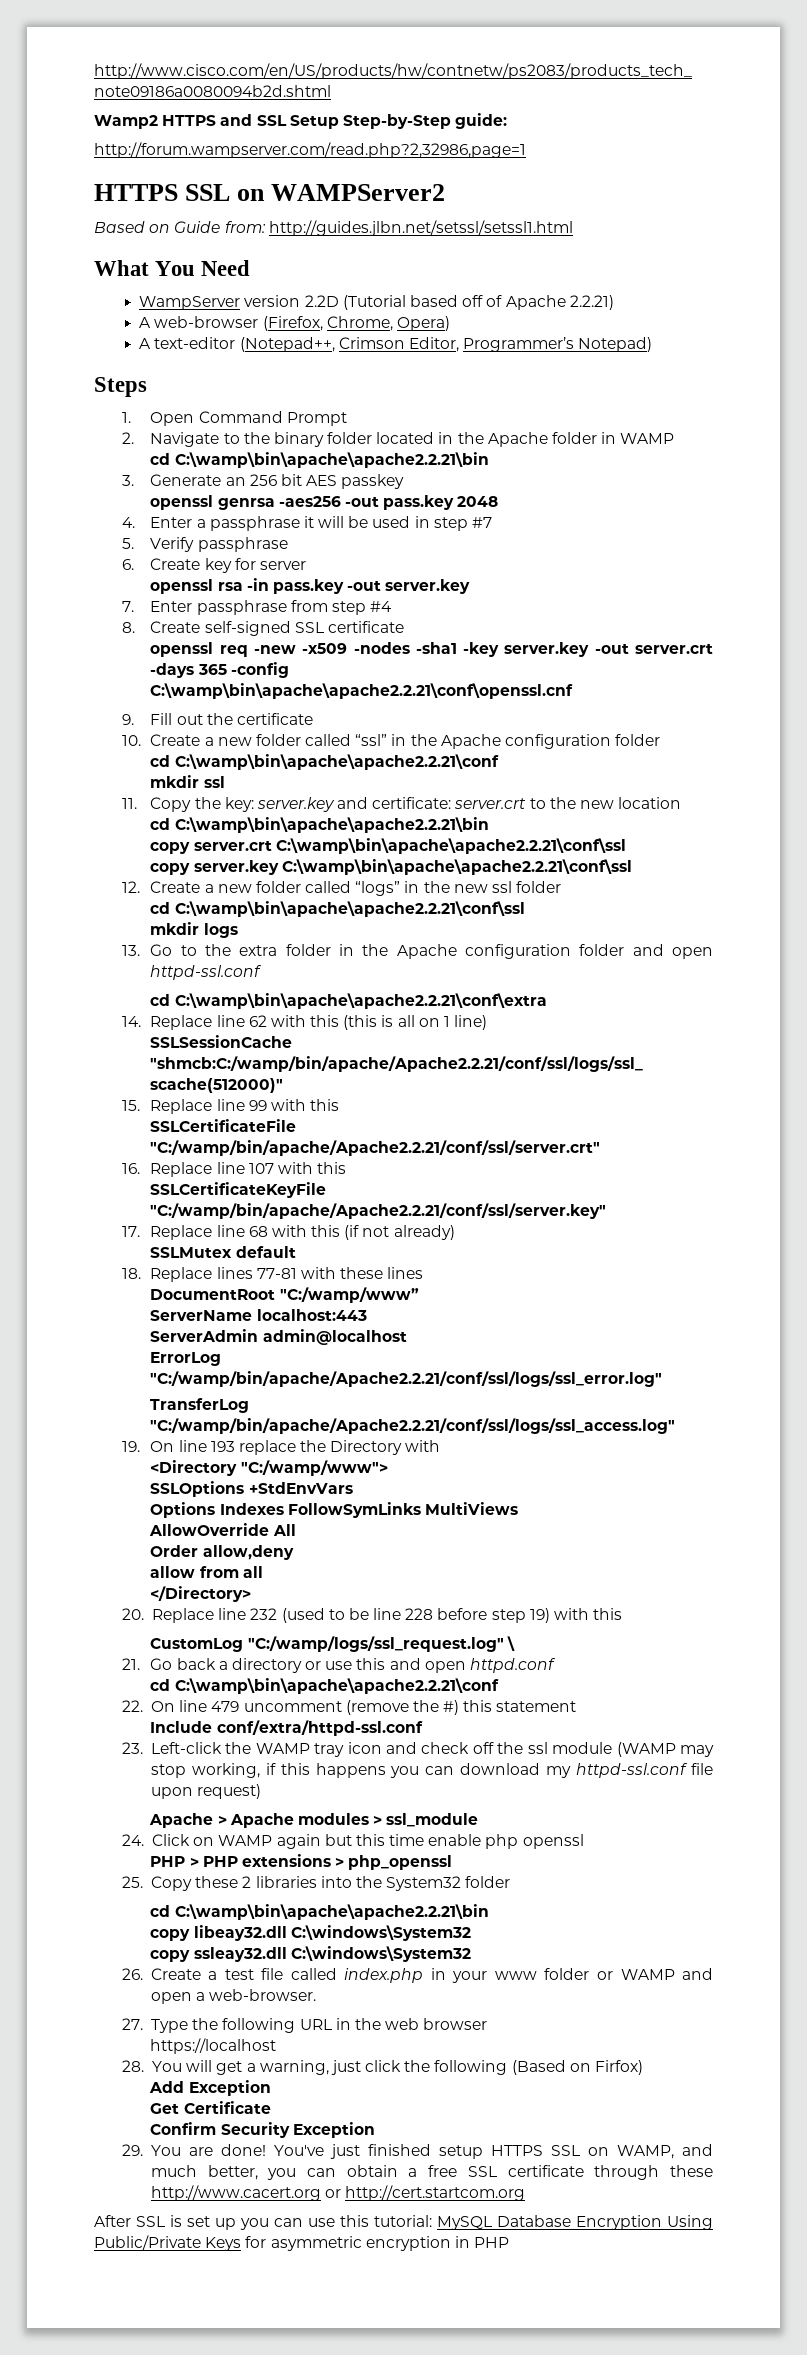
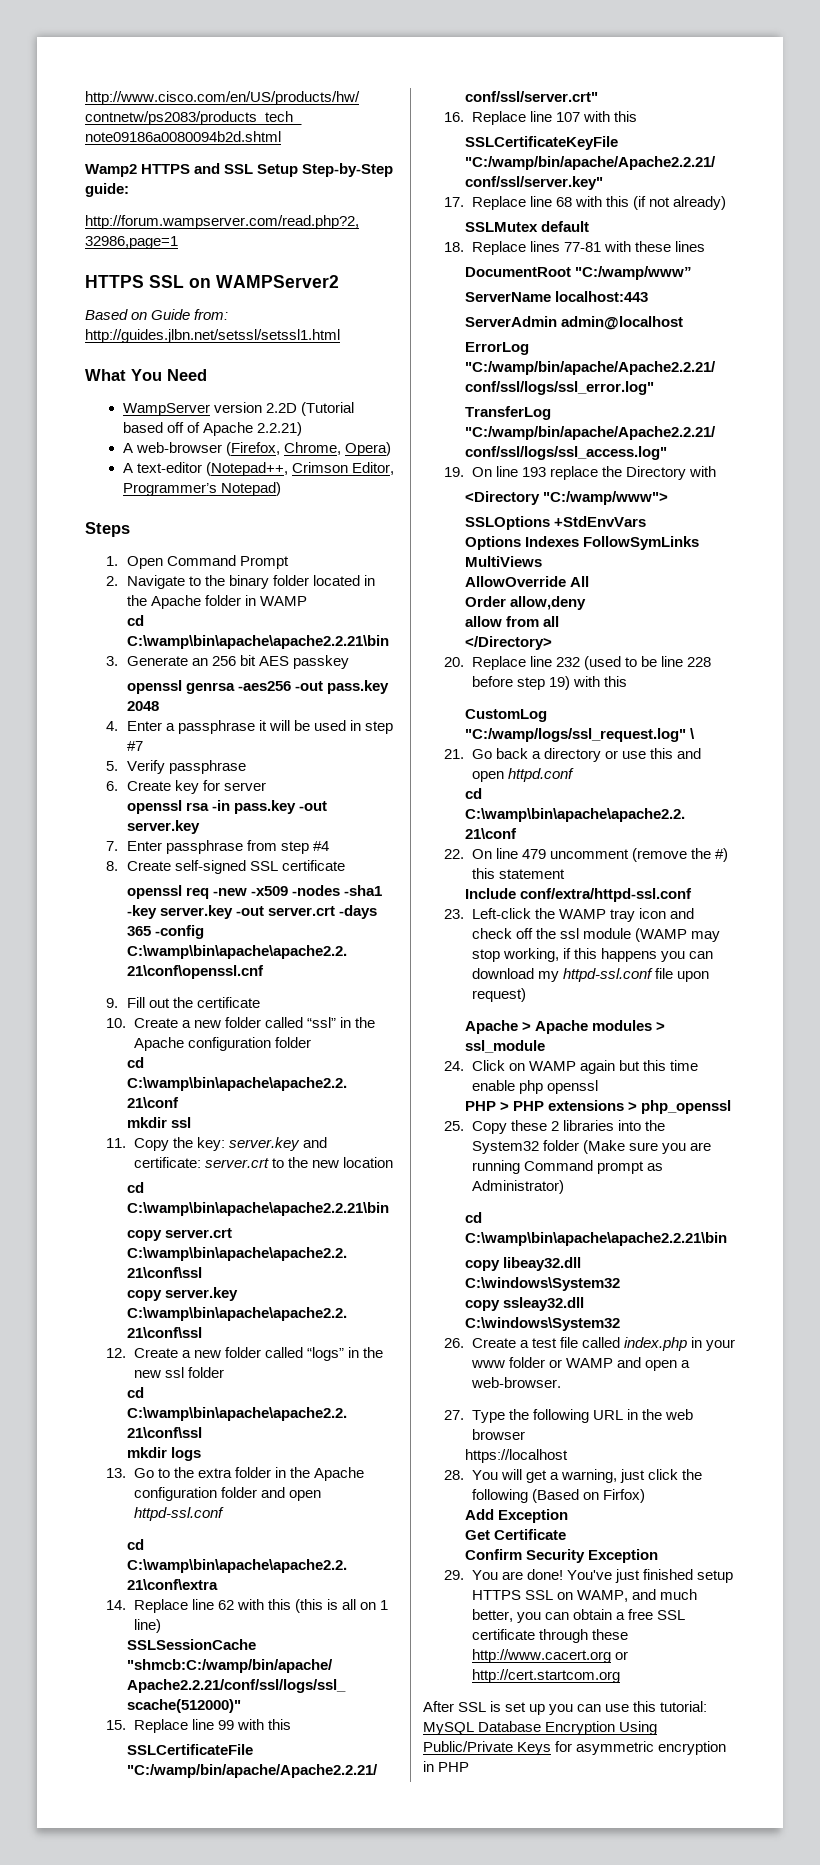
(511, 1882) none -> [582,1140,711,1154] [471,1160,663,1174] [471,1180,564,1194] (Make sure you are running Command prompt as Administrator)

